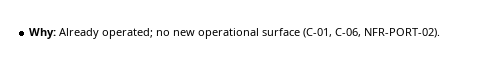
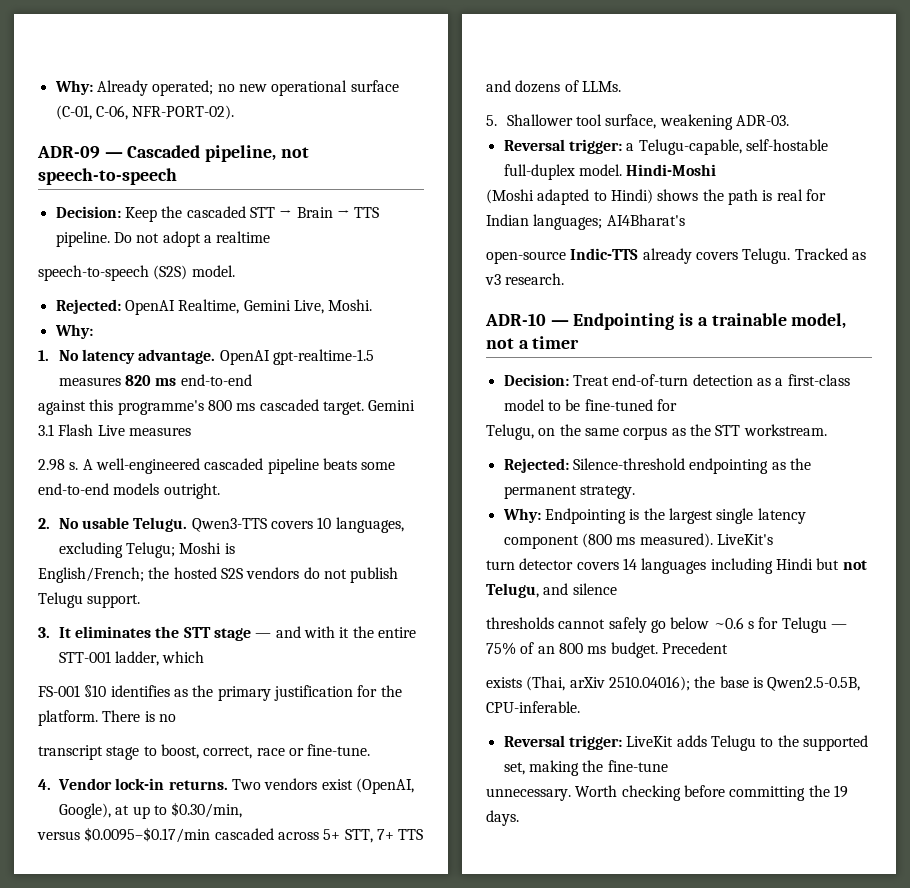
(441, 33) none -> [37,145,309,162] [38,168,177,185] [55,206,380,222] [55,231,271,247] [38,265,235,281] [55,299,373,315] [54,324,93,339] [38,349,375,365] [58,374,252,386] [38,399,416,415] [38,424,191,436] [38,458,396,474] [38,483,220,499] [38,517,404,533] [58,542,235,558] [38,567,399,583] [38,592,141,608] [38,626,416,641] [58,651,205,666] [38,685,402,701] [38,710,176,726] [38,744,371,760] [38,778,414,794] [59,802,243,819] [37,827,424,843] [486,80,621,93] [486,114,790,130] [503,139,828,155] [503,164,717,180] [486,189,826,205] [486,214,685,230] [486,248,866,264] [485,273,565,285] [485,313,847,330] [486,336,580,349] [503,374,850,386] [503,399,677,411] [486,424,827,440] [503,458,811,474] [503,485,635,499] [502,508,806,524] [503,533,773,549] [486,558,867,574] [486,583,617,598] [486,617,847,633] [486,642,728,658] [486,676,861,691] [486,701,580,713] [503,735,868,751] [503,760,668,776] [486,785,848,801] [486,810,519,826] // ADR-09 — Cascaded pipeline, not speech-to-speech // Decision: Keep the cascaded STT → Brain → TTS pipeline. Do not adopt a realtime // speech-to-speech (S2S) model. // Rejected: OpenAI Realtime, Gemini Live, Moshi. // Why: // 1. No latency advantage. OpenAI gpt-realtime-1.5 measures 820 ms end-to-end // against this programme's 800 ms cascaded target. Gemini 3.1 Flash Live measures // 2.98 s. A well-engineered cascaded pipeline beats some end-to-end models outright. // 2. No usable Telugu. Qwen3-TTS covers 10 languages, excluding Telugu; Moshi is // English/French; the hosted S2S vendors do not publish Telugu support. // 3. It eliminates the STT stage — and with it the entire STT-001 ladder, which // FS-001 §10 identifies as the primary justification for the platform. There is no // transcript stage to boost, correct, race or fine-tune. // 4. Vendor lock-in returns. Two vendors exist (OpenAI, Google), at up to $0.30/min, // versus $0.0095–$0.17/min cascaded across 5+ STT, 7+ TTS and dozens of LLMs. // 5. Shallower tool surface, weakening ADR-03. // Reversal trigger: a Telugu-capable, self-hostable full-duplex model. Hindi-Moshi // (Moshi adapted to Hindi) shows the path is real for Indian languages; AI4Bharat's // open-source Indic-TTS already covers Telugu. Tracked as v3 research. // ADR-10 — Endpointing is a trainable model, not a timer // Decision: Treat end-of-turn detection as a first-class model to be fine-tuned for // Telugu, on the same corpus as the STT workstream. // Rejected: Silence-threshold endpointing as the permanent strategy. // Why: Endpointing is the largest single latency component (800 ms measured). LiveKit's // turn detector covers 14 languages including Hindi but not Telugu, and silence // thresholds cannot safely go below ~0.6 s for Telugu — 75% of an 800 ms budget. Precedent // exists (Thai, arXiv 2510.04016); the base is Qwen2.5-0.5B, CPU-inferable. // Reversal trigger: LiveKit adds Telugu to the supported set, making the fine-tune // unnecessary. Worth checking before committing the 19 days.

